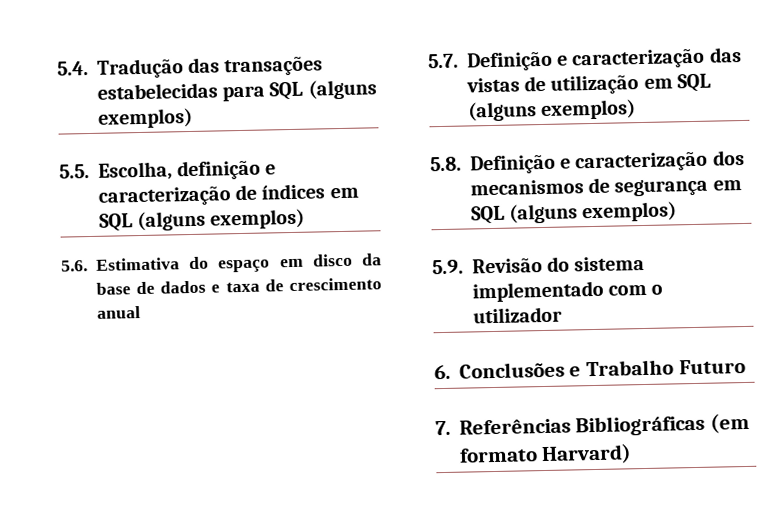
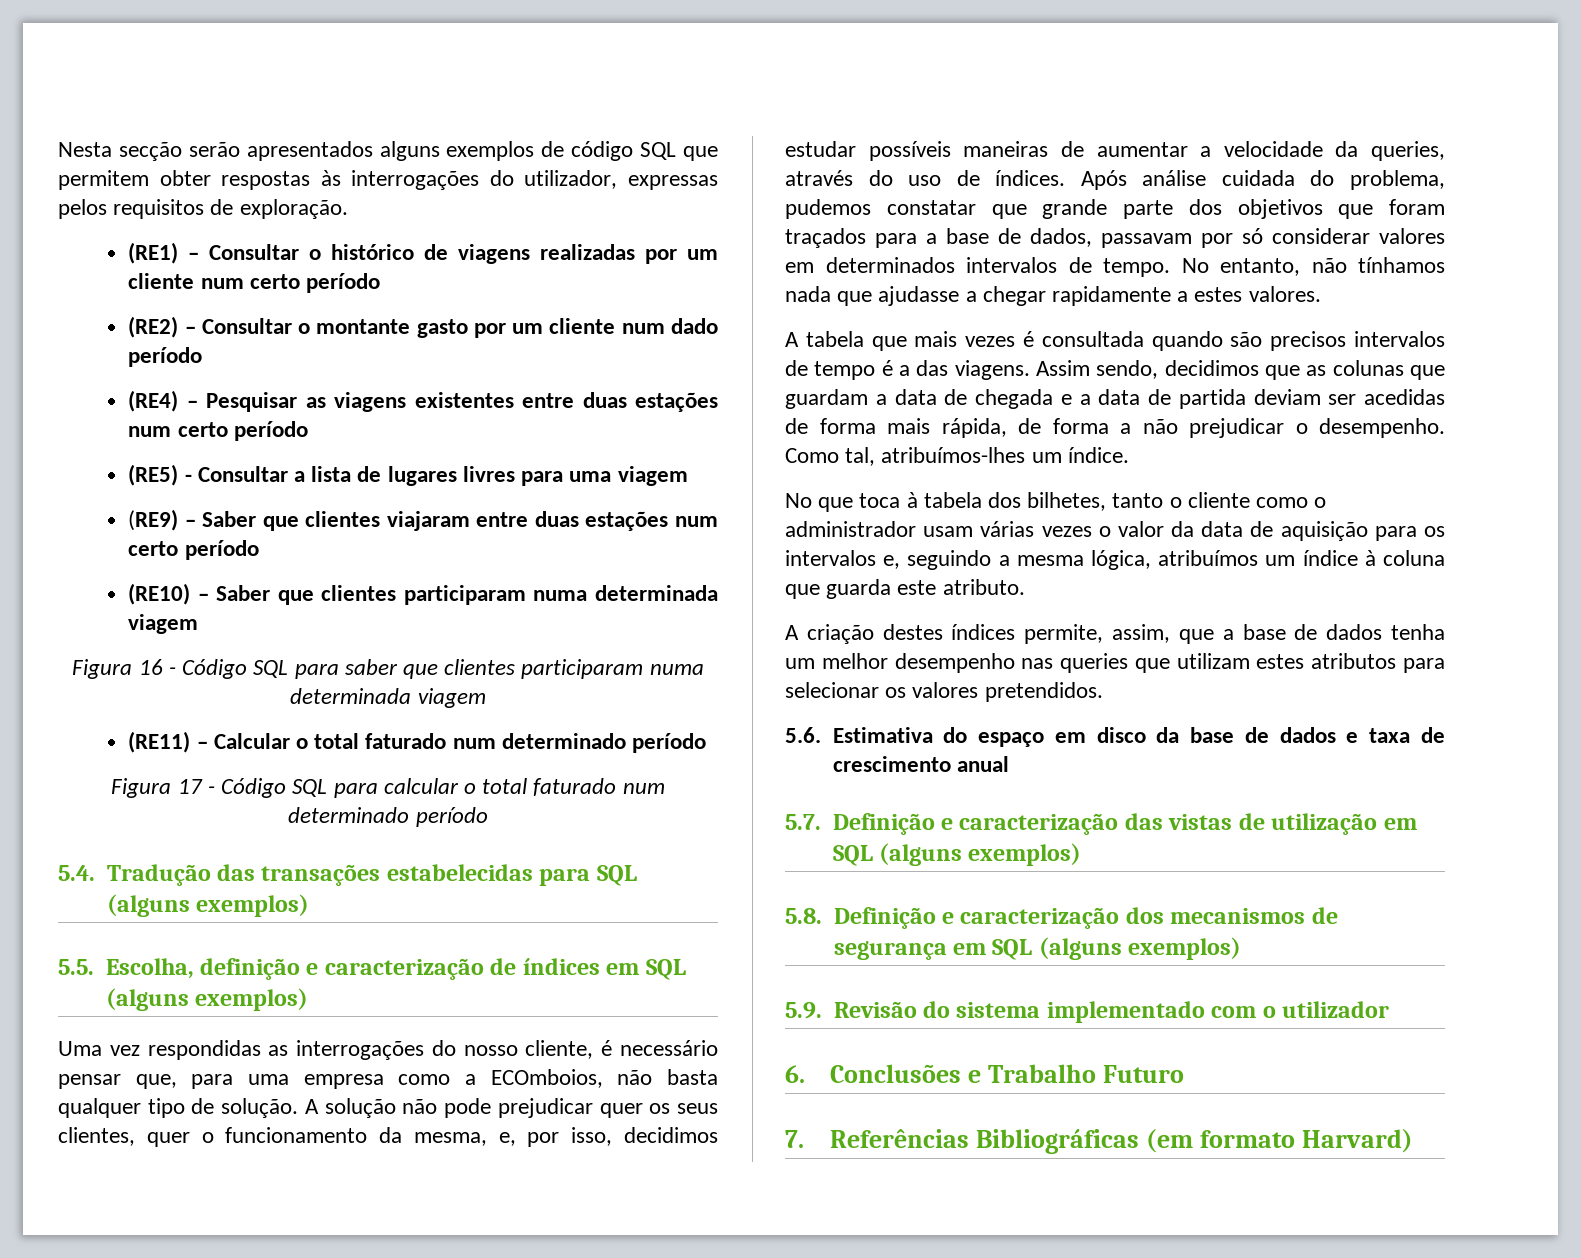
(57, 68) none -> [58,141,718,161] [58,170,718,190] [58,199,348,219] [128,242,719,264] [128,273,381,293] [128,316,718,338] [128,347,203,367] [128,390,718,412] [128,421,308,441] [128,464,688,486] [128,509,718,531] [128,540,259,560] [128,583,718,605] [128,614,199,634] [72,659,704,679] [290,688,486,708] [128,731,707,753] [111,778,665,798] [288,807,488,827] Nesta secção serão apresentados alguns exemplos de código SQL que permitem obter respostas às interrogações do utilizador, expressas pelos requisitos de exploração. // (RE1) – Consultar o histórico de viagens realizadas por um cliente num certo período // (RE2) – Consultar o montante gasto por um cliente num dado período // (RE4) – Pesquisar as viagens existentes entre duas estações num certo período // (RE5) - Consultar a lista de lugares livres para uma viagem // (RE9) – Saber que clientes viajaram entre duas estações num certo período // (RE10) – Saber que clientes participaram numa determinada viagem // Figura 16 - Código SQL para saber que clientes participaram numa determinada viagem // (RE11) – Calcular o total faturado num determinado período // Figura 17 - Código SQL para calcular o total faturado num determinado período //
(306, 219) none -> [58,1040,718,1060] [58,1069,718,1089] [58,1098,719,1118] [58,1127,718,1147] [785,141,1445,161] [785,170,1445,190] [785,199,1445,219] [785,228,1445,248] [785,257,1445,277] [785,286,1321,306] [785,331,1445,351] [785,360,1445,380] [785,389,1445,409] [785,418,1445,438] [785,447,1129,466] [785,492,1327,512] [785,521,1445,541] [785,550,1445,570] [785,579,1025,599] [785,624,1445,644] [785,653,1445,673] [785,682,1103,702] // Uma vez respondidas as interrogações do nosso cliente, é necessário pensar que, para uma empresa como a ECOmboios, não basta qualquer tipo de solução. A solução não pode prejudicar quer os seus clientes, quer o funcionamento da mesma, e, por isso, decidimos estudar possíveis maneiras de aumentar a velocidade da queries, através do uso de índices. Após análise cuidada do problema, pudemos constatar que grande parte dos objetivos que foram traçados para a base de dados, passavam por só considerar valores em determinados intervalos de tempo. No entanto, não tínhamos nada que ajudasse a chegar rapidamente a estes valores. // A tabela que mais vezes é consultada quando são precisos intervalos de tempo é a das viagens. Assim sendo, decidimos que as colunas que guardam a data de chegada e a data de partida deviam ser acedidas de forma mais rápida, de forma a não prejudicar o desempenho. Como tal, atribuímos-lhes um índice. // No que toca à tabela dos bilhetes, tanto o cliente como o administrador usam várias vezes o valor da data de aquisição para os intervalos e, seguindo a mesma lógica, atribuímos um índice à coluna que guarda este atributo. // A criação destes índices permite, assim, que a base de dados tenha um melhor desempenho nas queries que utilizam estes atributos para selecionar os valores pretendidos.

